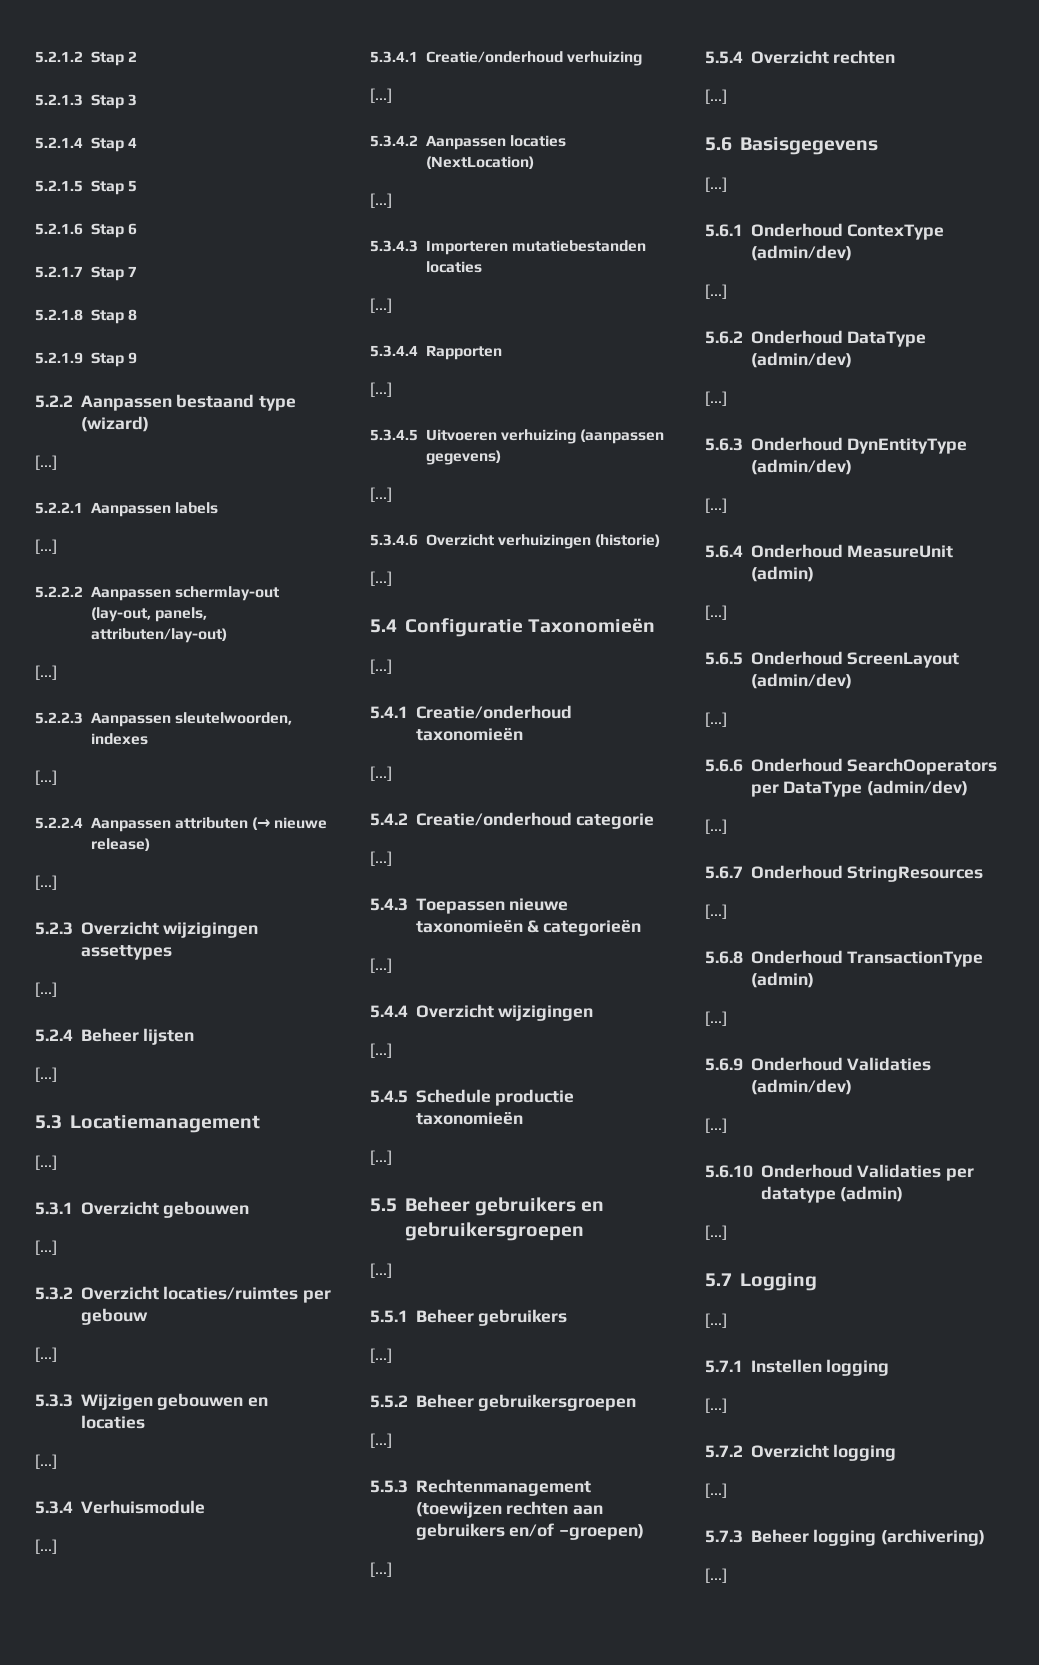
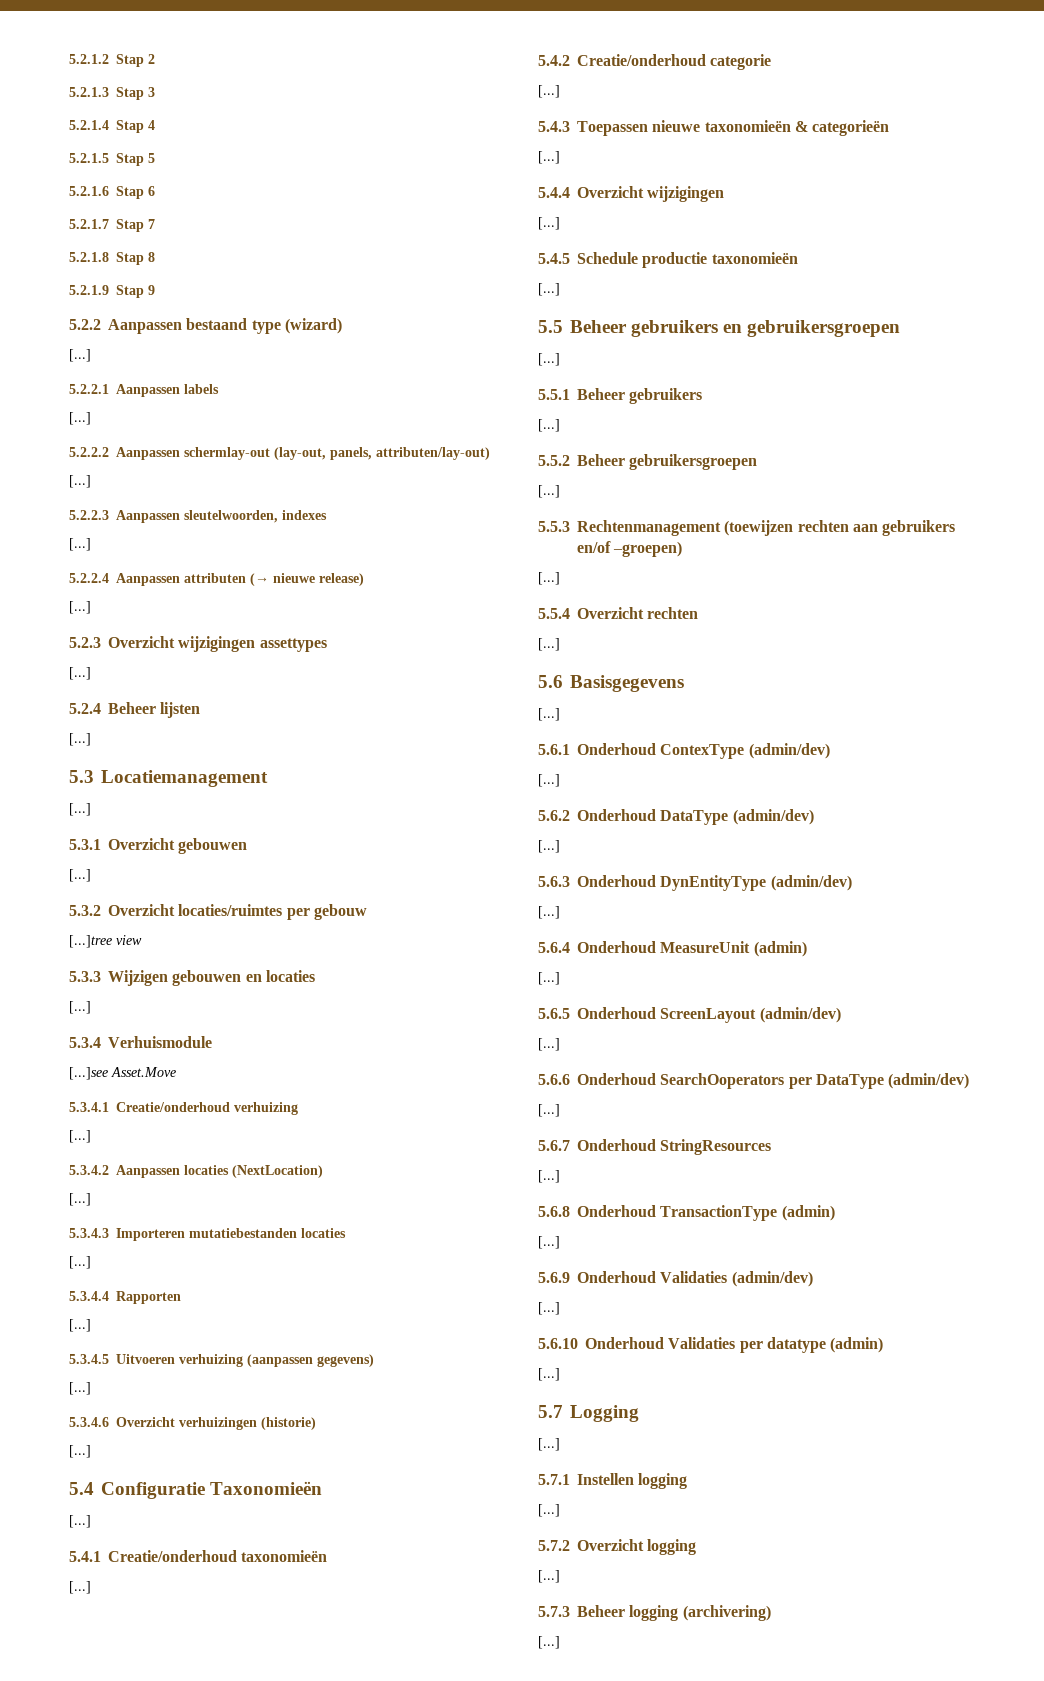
[35,1347,57,1362] [...] -> [69,935,142,948] [...]tree view
[35,1539,57,1554] [...] -> [69,1067,176,1080] [...]see Asset.Move

